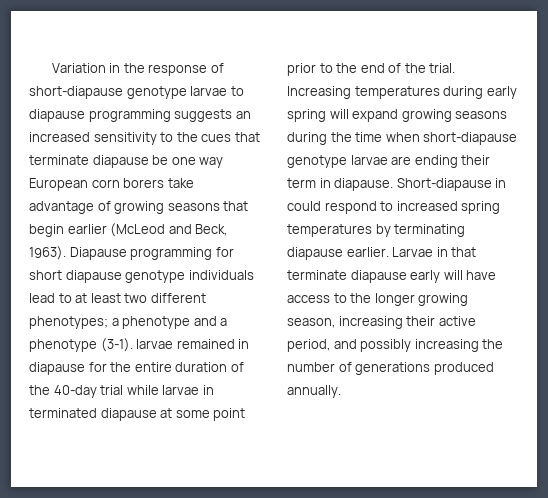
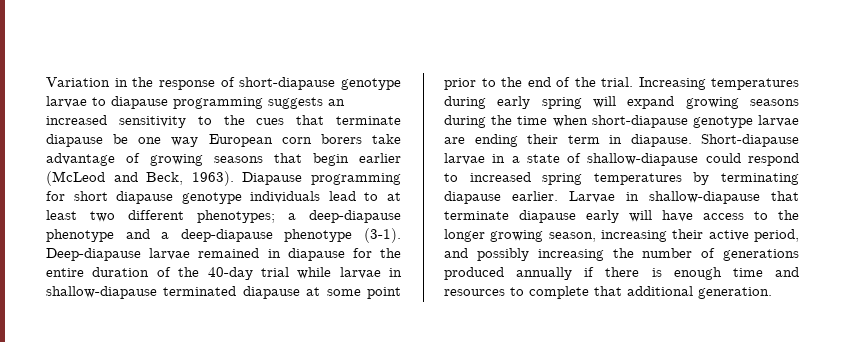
(119, 322) none -> [309,210,401,223] deep-diapause
(228, 322) none -> [180,229,273,242] deep-diapause
(133, 345) none -> [46,248,141,261] Deep-diapause
(214, 390) none -> [46,286,157,299] shallow-diapause
[495,178,507,188] in -> [444,153,699,166] larvae in a state of shallow-diapause
(448, 252) none -> [649,191,760,204] shallow-diapause
[287,385,341,398] annually. -> [516,267,799,280] [444,286,772,299] annually if there is enough time and resources to complete that additional generation.

